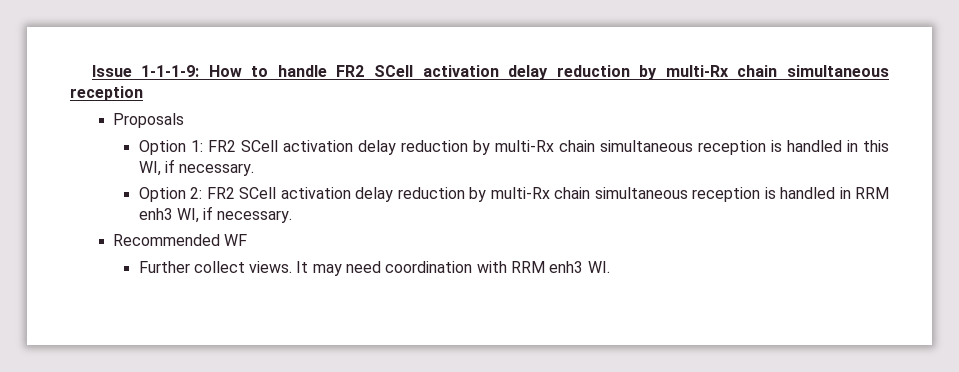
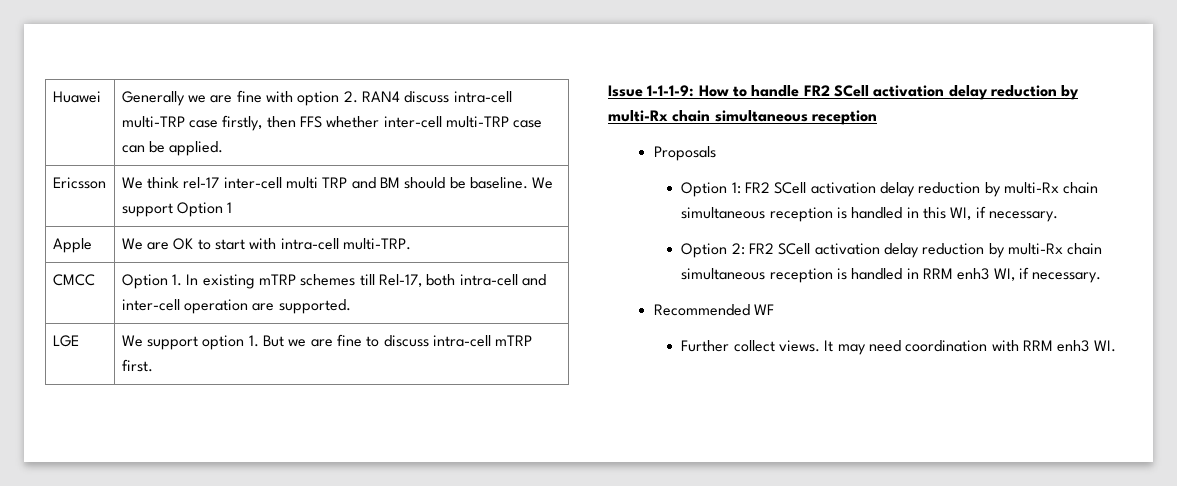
(91, 71) none -> [52,91,101,103] [121,90,512,106] [121,115,543,131] [121,141,224,156] [52,177,106,189] [121,177,554,189] [121,202,233,217] [52,238,92,253] [121,238,411,250] [52,274,95,286] [121,274,546,289] [121,299,351,314] [52,335,79,347] [121,334,533,350] [121,359,153,372] Huawei | Generally we are fine with option 2. RAN4 discuss intra-cell multi-TRP case firstly, then FFS whether inter-cell multi-TRP case can be applied. // Ericsson | We think rel-17 inter-cell multi TRP and BM should be baseline. We support Option 1 // Apple | We are OK to start with intra-cell multi-TRP. // CMCC | Option 1. In existing mTRP schemes till Rel-17, both intra-cell and inter-cell operation are supported. // LGE | We support option 1. But we are fine to discuss intra-cell mTRP first. //

